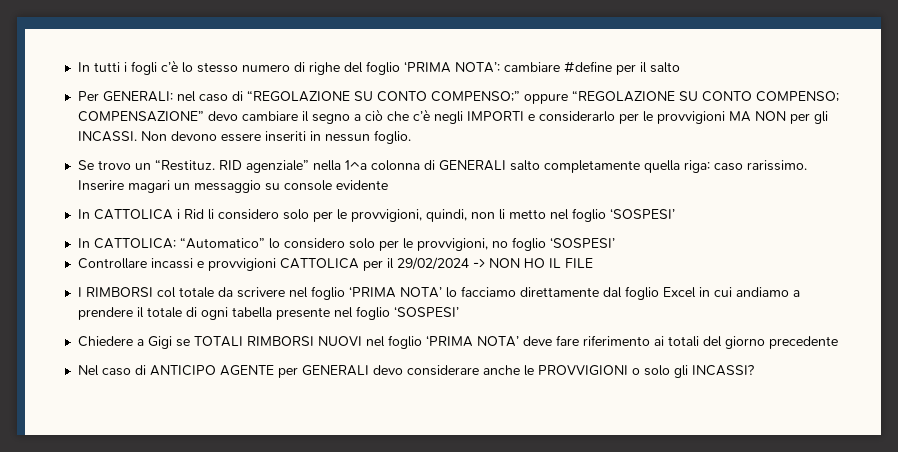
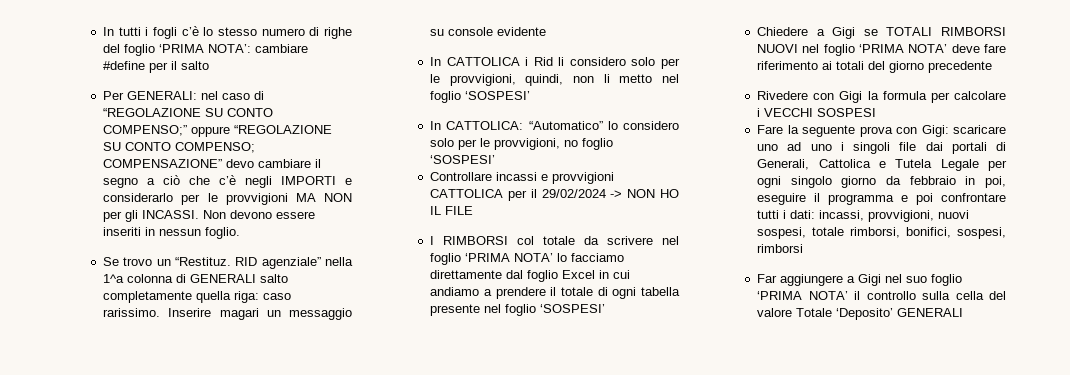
[77,365,754,378] Nel caso di ANTICIPO AGENTE per GENERALI devo considerare anche le PROVVIGIONI o solo gli INCASSI? -> [757,91,1006,103] [757,108,877,117] [757,125,1006,137] [757,142,1006,154] [757,159,1007,171] [757,176,1006,188] [757,193,1006,205] [757,210,970,222] [757,227,1006,239] [757,244,804,253] [757,274,963,286] [757,291,1006,300] [757,308,964,320] Rivedere con Gigi la formula per calcolare i VECCHI SOSPESI // Fare la seguente prova con Gigi: scaricare uno ad uno i singoli file dai portali di Generali, Cattolica e Tutela Legale per ogni singolo giorno da febbraio in poi, eseguire il programma e poi confrontare tutti i dati: incassi, provvigioni, nuovi sospesi, totale rimborsi, bonifici, sospesi, rimborsi // Far aggiungere a Gigi nel suo foglio ‘PRIMA NOTA’ il controllo sulla cella del valore Totale ‘Deposito’ GENERALI

